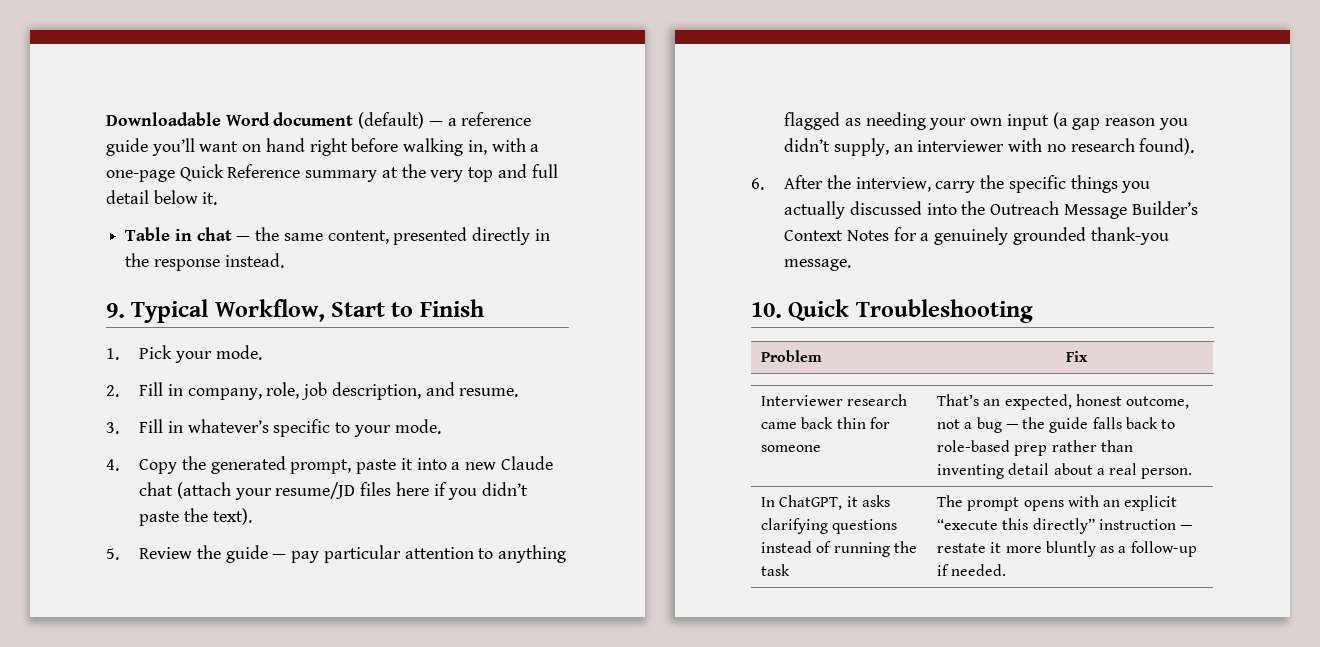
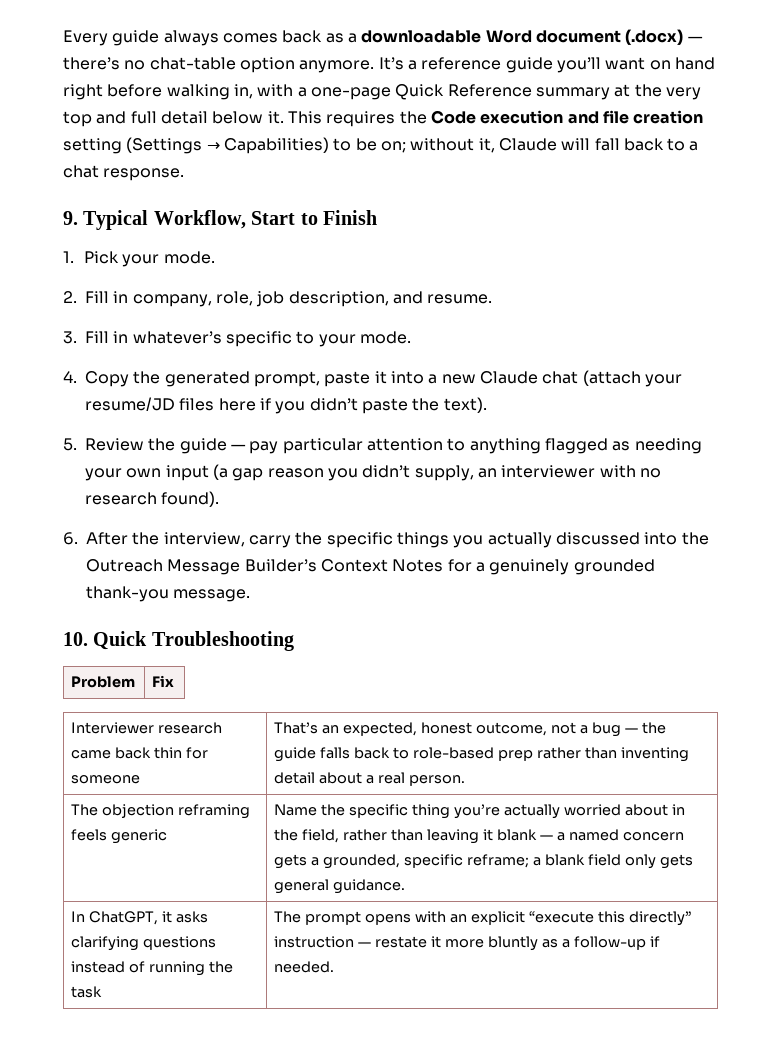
[106,112,443,129] Downloadable Word document (default) — -> [63,29,703,46] [63,57,404,73] Every guide always comes back as a downloadable Word document (.docx) — there’s no chat-table option anymore. It’s
[125,227,550,245] [125,253,284,271] // Table in chat — the same content, presented directly in the response instead. -> [287,110,704,127] [63,137,699,154] [63,165,185,181] This requires the Code execution and file creation setting (Settings → Capabilities) to be on; without it, Claude will fall back to a chat response.
(1193, 473) none -> [71,804,251,819] [71,829,168,844] [274,804,685,819] [274,829,684,844] [274,854,693,869] [274,879,406,894] // The objection reframing feels generic | Name the specific thing you’re actually worried about in the field, rather than leaving it blank — a named concern gets a grounded, specific reframe; a blank field only gets general guidance.

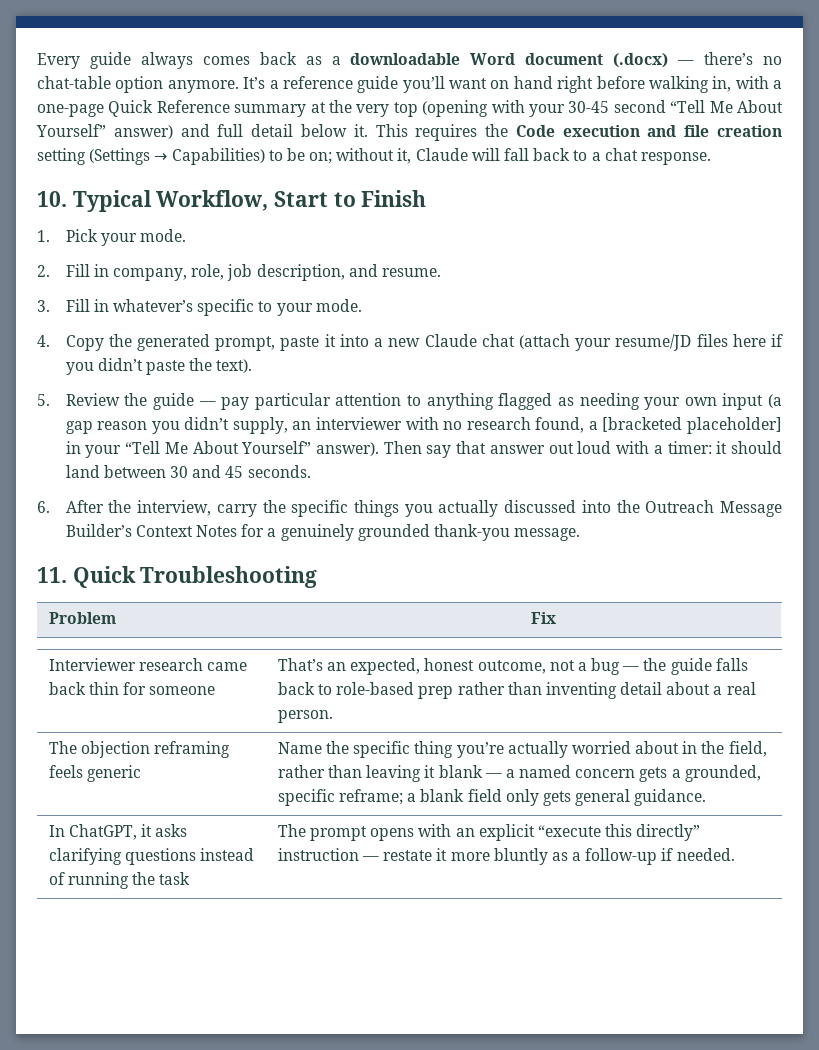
(92, 119) none -> [422,100,783,117] [36,124,173,139] (opening with your 30-45 second “Tell Me About Yourself” answer)
[63,211,78,225] 9. -> [37,191,67,207] 10.
[161,491,220,507] found). -> [535,417,782,434] [65,441,782,458] [65,465,311,478] found, a [bracketed placeholder] in your “Tell Me About Yourself” answer). Then say that answer out loud with a timer: it should land between 30 and 45 seconds.
[63,632,88,646] 10. -> [37,567,67,583] 11.

